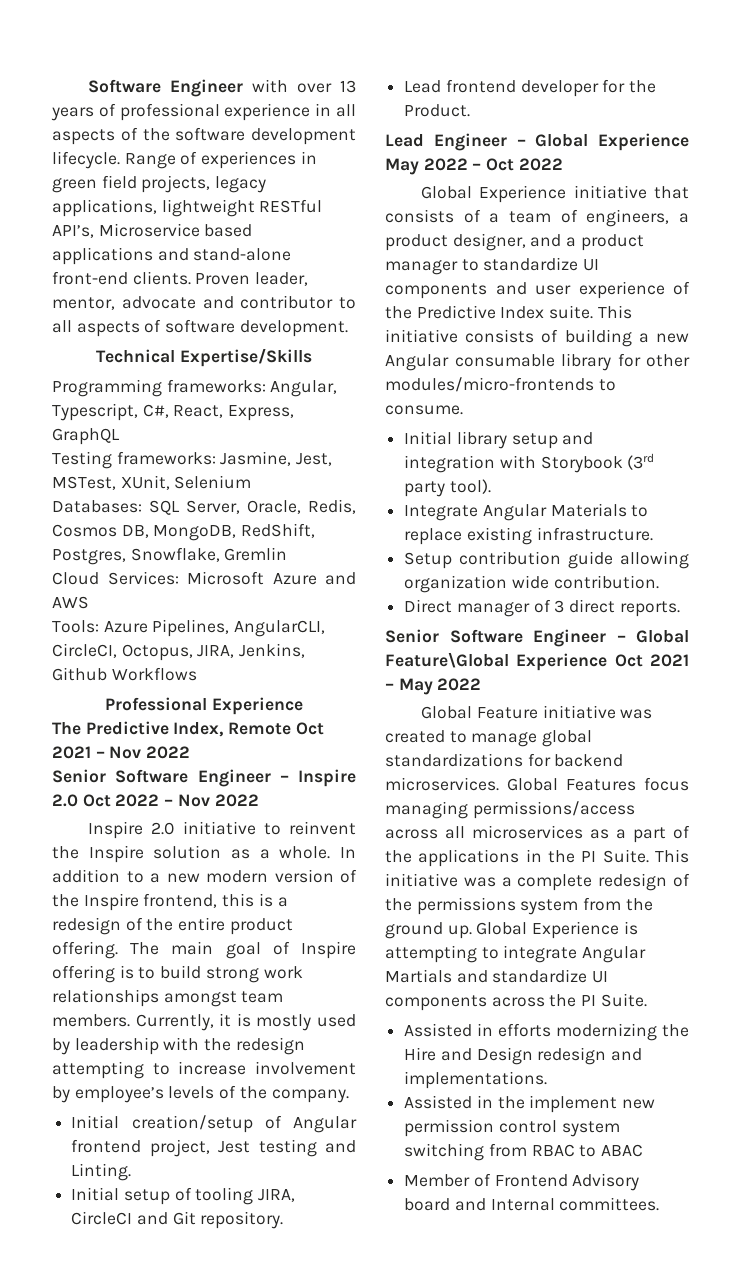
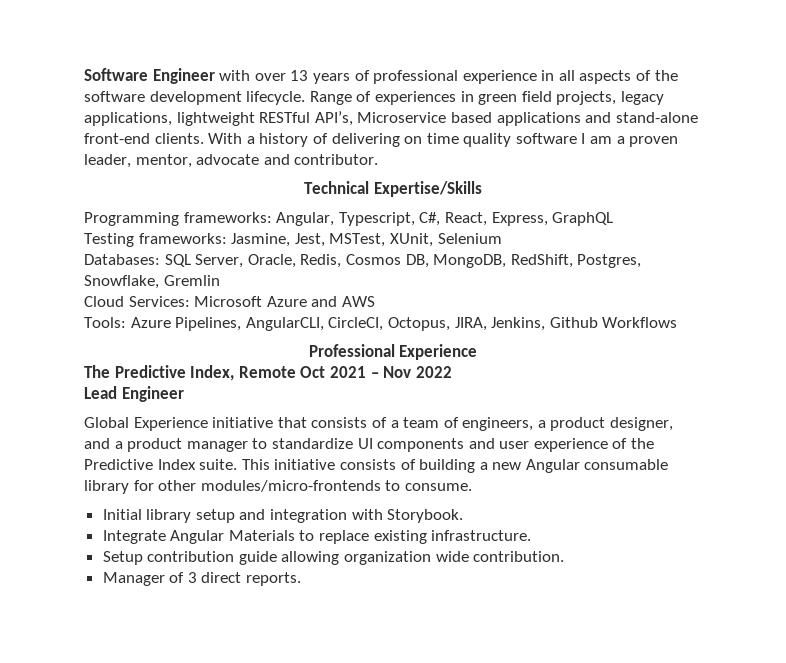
[195,272,309,286] [52,295,356,310] [52,319,348,337] Proven leader, mentor, advocate and contributor to all aspects of software development. -> [208,133,679,147] [84,154,379,168] With a history of delivering on time quality software I am a proven leader, mentor, advocate and contributor.
[52,769,356,787] [52,794,259,807] [88,821,356,839] [52,845,356,863] [52,869,357,883] [52,893,288,911] [52,917,293,935] [52,941,356,959] [52,965,303,983] [52,989,284,1007] [52,1013,356,1031] [52,1037,305,1055] [52,1061,356,1079] [52,1085,349,1103] [71,1115,357,1133] [71,1139,356,1157] [71,1163,132,1181] [71,1187,296,1205] [71,1211,284,1229] [404,79,657,97] [404,104,471,117] [385,133,689,151] [385,158,563,175] Senior Software Engineer – Inspire 2.0 Oct 2022 – Nov 2022 // Inspire 2.0 initiative to reinvent the Inspire solution as a whole. In addition to a new modern version of the Inspire frontend, this is a redesign of the entire product offering. The main goal of Inspire offering is to build strong work relationships amongst team members. Currently, it is mostly used by leadership with the redesign attempting to increase involvement by employee’s levels of the company. // Initial creation/setup of Angular frontend project, Jest testing and Linting. // Initial setup of tooling JIRA, CircleCI and Git repository. // Lead frontend developer for the Product. // Lead Engineer – Global Experience May 2022 – Oct 2022 -> [84,386,184,402] Lead Engineer
[540,453,655,473] [404,479,491,497] Storybook (3rd party tool). -> [387,509,464,523] Storybook.
[404,599,530,617] Direct manager -> [102,572,165,586] Manager
[385,629,689,647] [385,652,689,671] [385,678,482,695] [421,705,653,719] [385,730,593,747] [385,753,624,767] [385,777,689,791] [385,801,635,819] [385,825,690,843] [385,849,689,867] [385,873,690,891] [385,897,653,915] [385,921,638,939] [385,945,647,963] [385,969,609,983] [385,993,647,1011] [404,1023,689,1041] [404,1047,643,1065] [404,1071,548,1089] [404,1095,656,1113] [404,1119,620,1137] [404,1143,644,1161] [404,1173,640,1191] [404,1197,660,1211] // Senior Software Engineer – Global Feature\Global Experience Oct 2021 – May 2022 // Global Feature initiative was created to manage global standardizations for backend microservices. Global Features focus managing permissions/access across all microservices as a part of the applications in the PI Suite. This initiative was a complete redesign of the permissions system from the ground up. Global Experience is attempting to integrate Angular Martials and standardize UI components across the PI Suite. // Assisted in efforts modernizing the Hire and Design redesign and implementations. // Assisted in the implement new permission control system switching from RBAC to ABAC // Member of Frontend Advisory board and Internal committees. -> (302, 579) none

